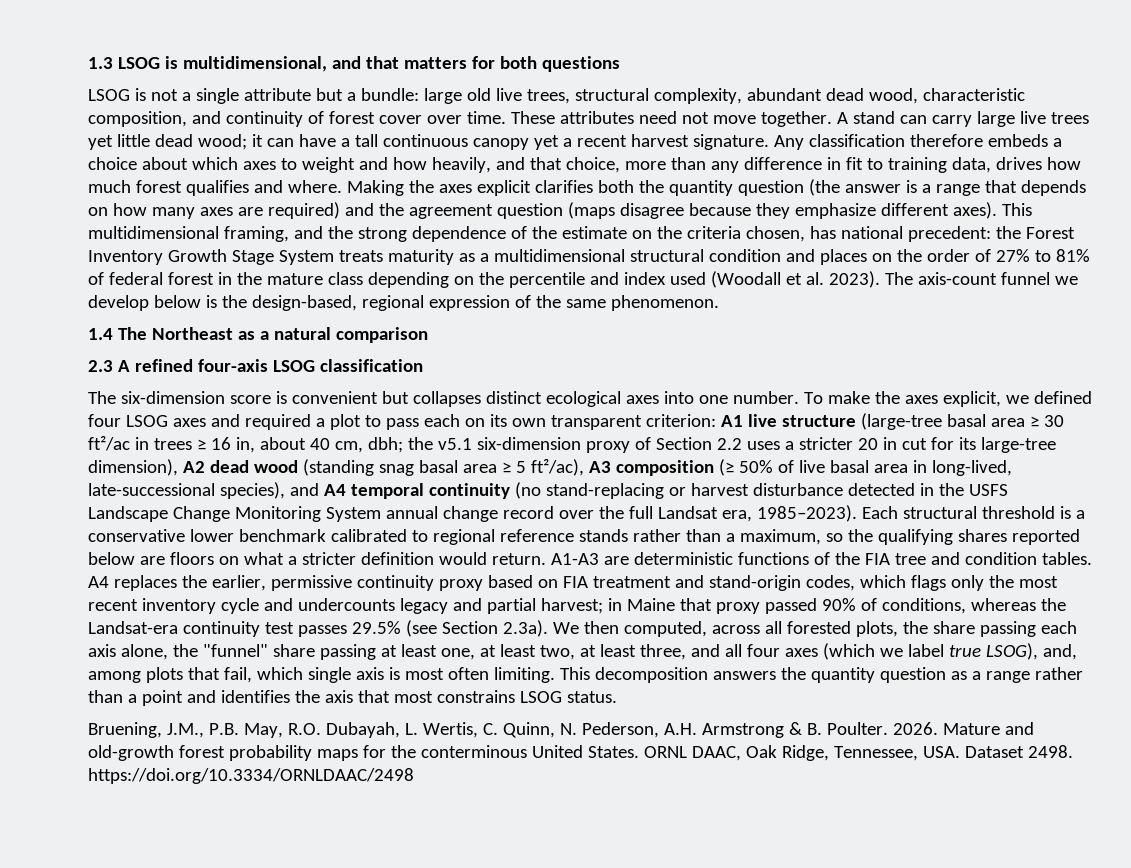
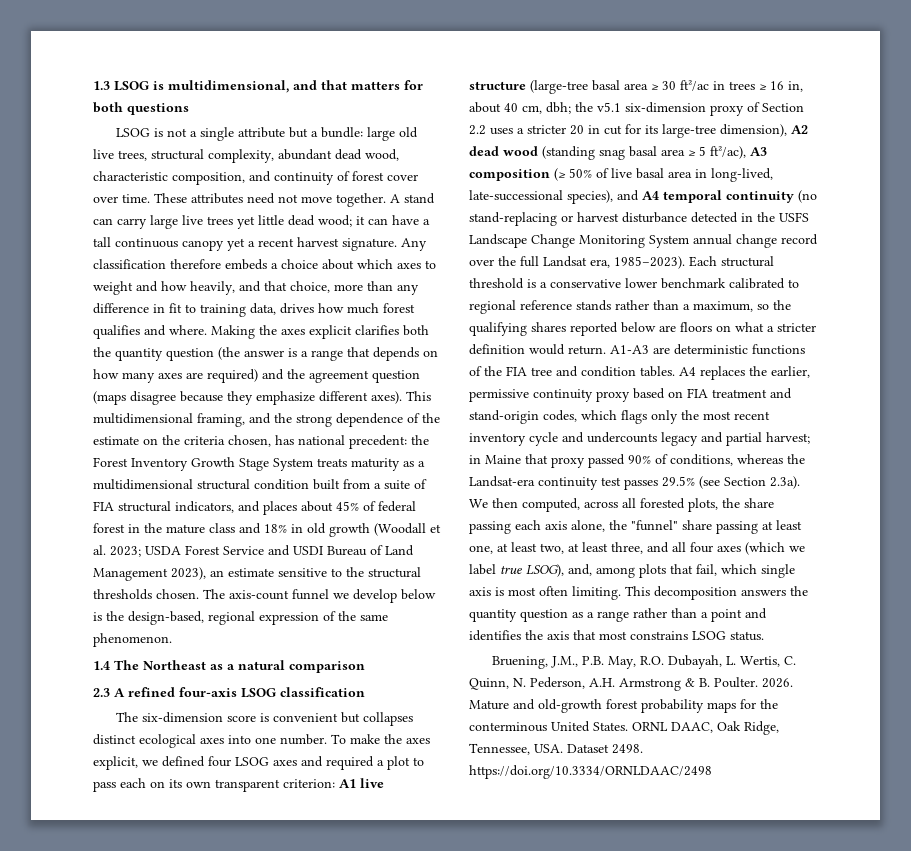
[785,249,1090,265] and places on the order of 27% to 81% -> [313,479,427,490] [93,501,359,515] built from a suite of FIA structural indicators, and places about 45%
[367,271,880,288] depending on the percentile and index used (Woodall et al. 2023). -> [239,523,441,537] [93,545,414,557] [93,567,421,581] [93,589,199,600] and 18% in old growth (Woodall et al. 2023; USDA Forest Service and USDI Bureau of Land Management 2023), an estimate sensitive to the structural thresholds chosen.

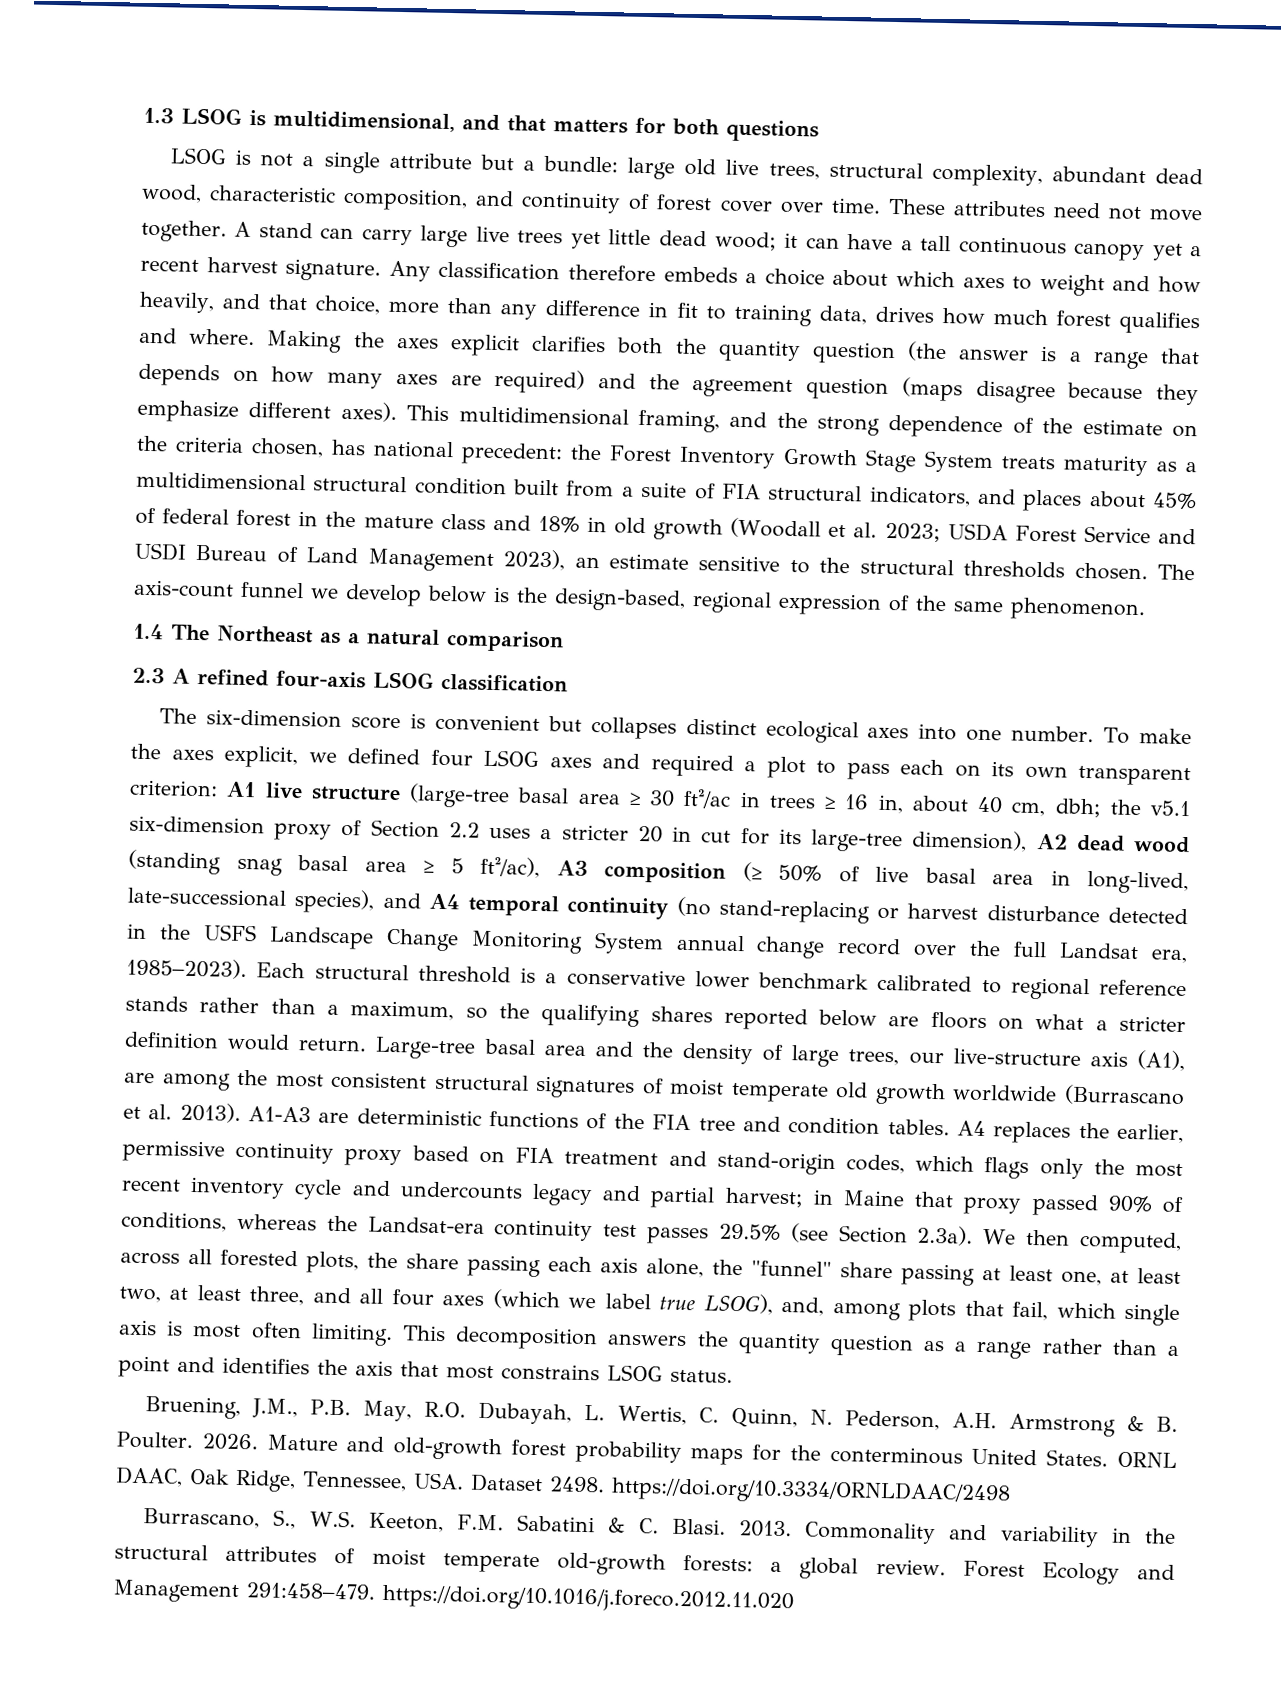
(606, 350) none -> [375,1036,1185,1072] [124,1069,1185,1107] [123,1102,241,1123] Large-tree basal area and the density of large trees, our live-structure axis (A1), are among the most consistent structural signatures of moist temperate old growth worldwide (Burrascano et al. 2013).
(712, 772) none -> [143,1508,1177,1548] [114,1543,1176,1585] [113,1579,794,1615] // Burrascano, S., W.S. Keeton, F.M. Sabatini & C. Blasi. 2013. Commonality and variability in the structural attributes of moist temperate old-growth forests: a global review. Forest Ecology and Management 291:458–479. https://doi.org/10.1016/j.foreco.2012.11.020

